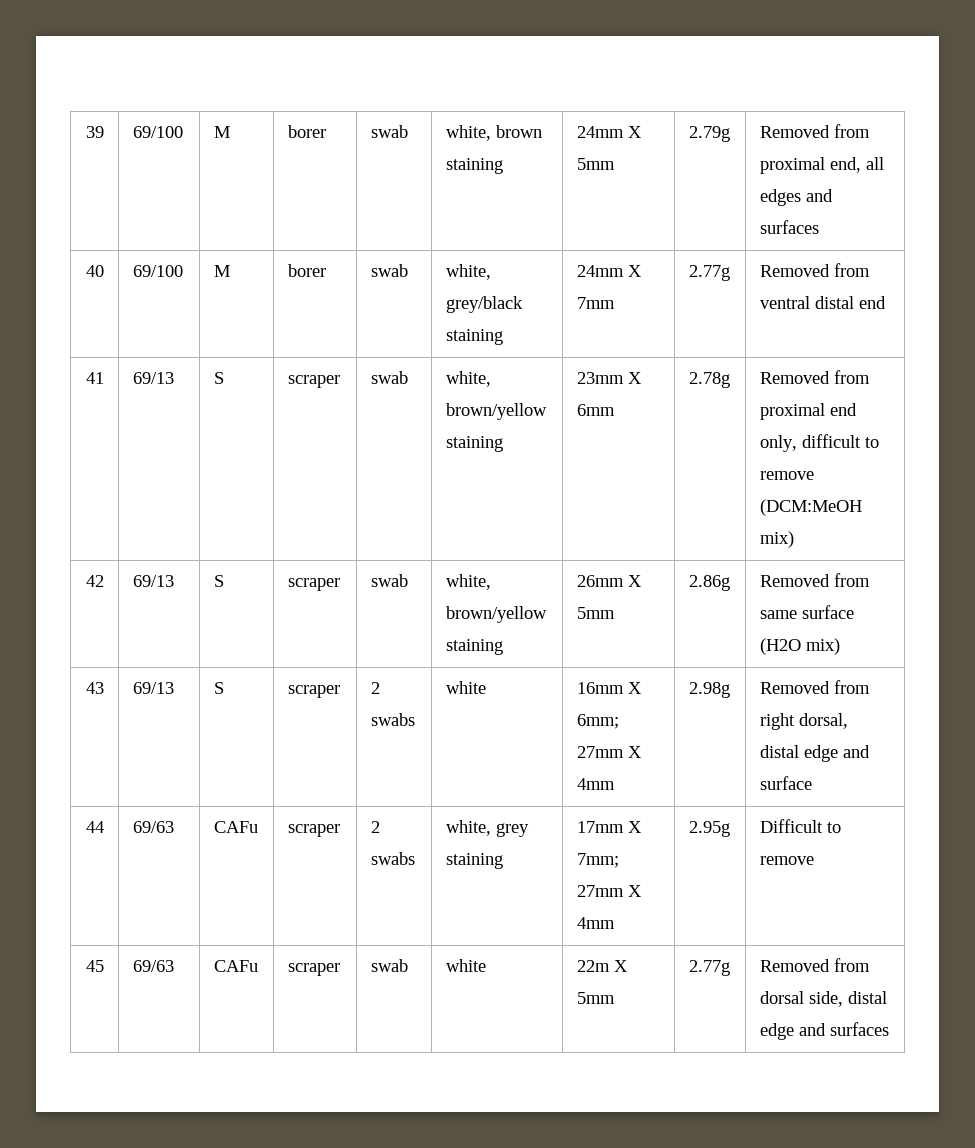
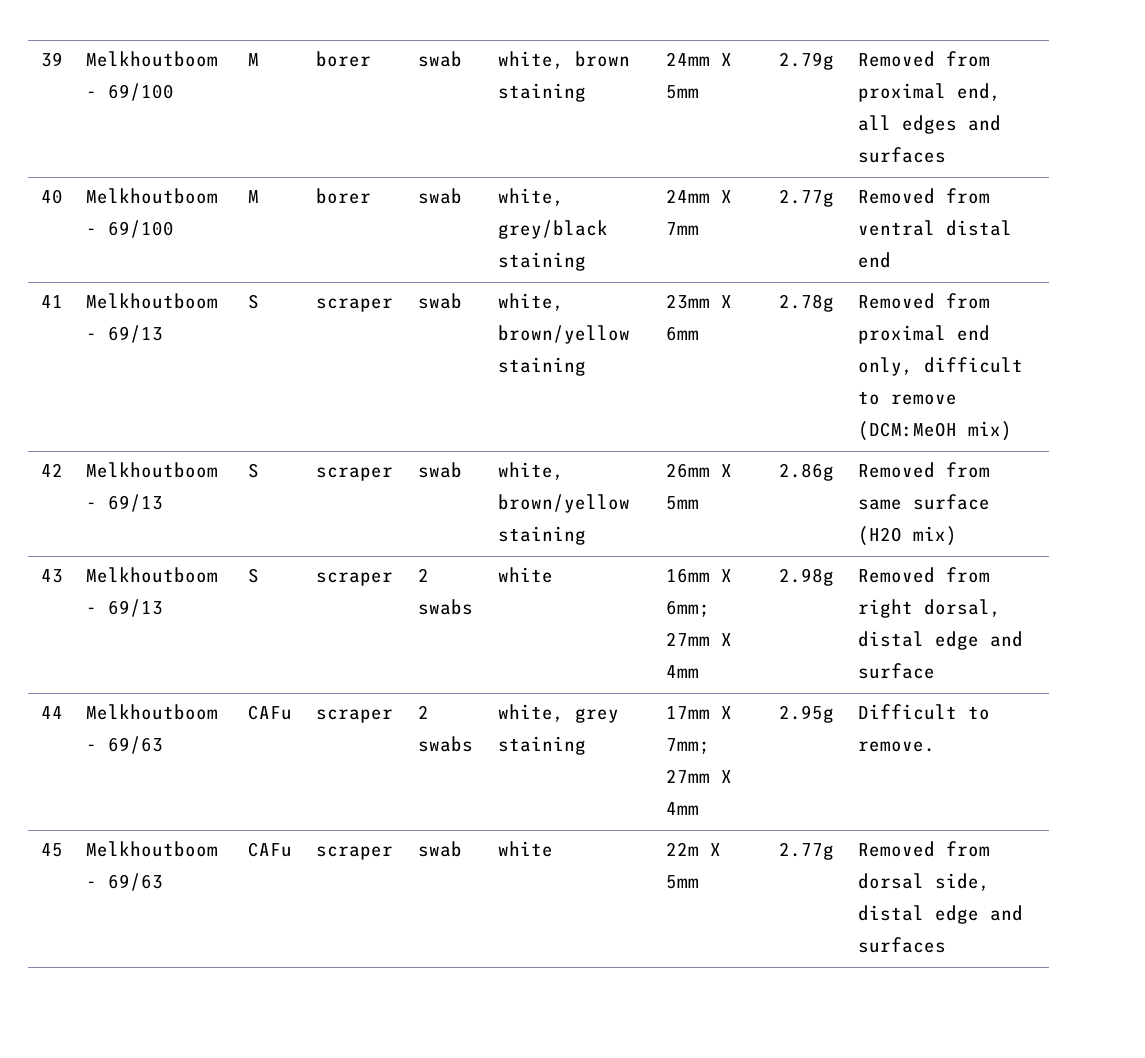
(105, 132) none -> [85,51,218,67] [85,91,97,98] Melkhoutboom -
(105, 271) none -> [85,188,218,204] [85,228,97,235] Melkhoutboom -
(105, 378) none -> [85,293,218,309] [85,333,97,340] Melkhoutboom -
(105, 581) none -> [85,462,218,478] [85,502,97,509] Melkhoutboom -
(105, 688) none -> [85,567,218,583] [85,607,97,614] Melkhoutboom -
(105, 827) none -> [85,704,218,720] [85,744,97,751] Melkhoutboom -
[759,856,814,865] remove -> [857,741,935,752] remove.
(105, 966) none -> [85,841,218,857] [85,881,97,888] Melkhoutboom -

